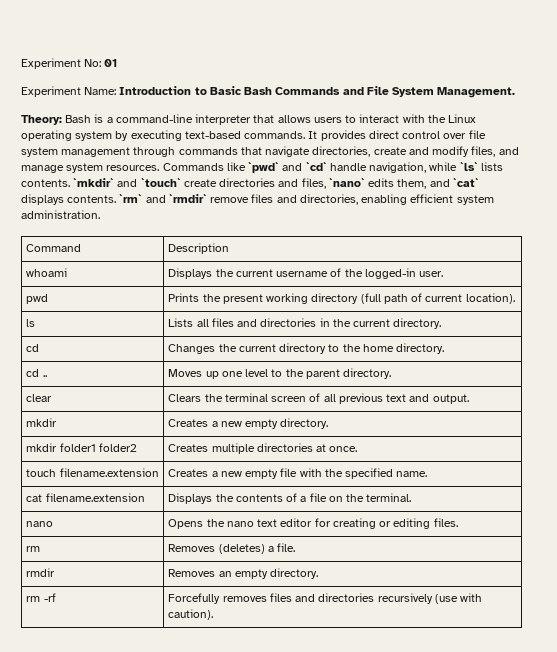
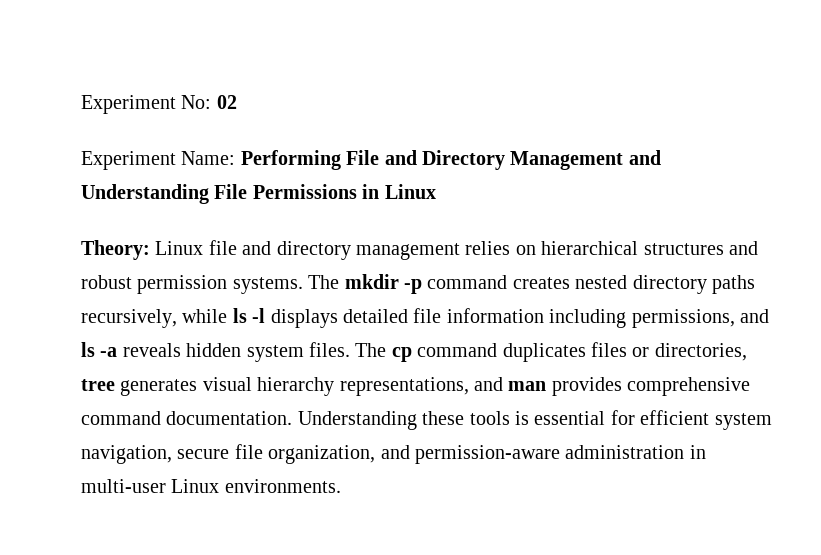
[104,59,118,67] 01 -> [216,95,237,109] 02
[119,86,516,98] [21,114,477,125] [21,130,486,141] [21,146,519,157] [21,162,503,173] [21,178,479,189] [21,194,494,205] [21,210,100,219] [26,244,82,252] [168,243,230,254] [26,268,68,277] [168,268,444,279] [26,294,49,304] [168,293,515,304] [26,319,36,327] [168,318,442,329] [26,344,40,352] [168,343,445,354] [26,369,47,377] [168,368,392,379] [26,394,53,402] [168,393,469,404] [26,418,58,427] [168,418,329,429] [26,443,137,452] [168,443,358,454] [26,468,159,477] [168,468,428,479] [26,493,145,502] [168,493,412,504] [26,521,54,527] [168,518,458,529] [26,546,41,552] [168,543,296,554] [26,568,56,577] [168,568,319,579] [26,593,56,602] [168,593,483,604] [168,609,214,620] Introduction to Basic Bash Commands and File System Management. // Theory: Bash is a command-line interpreter that allows users to interact with the Linux operating system by executing text-based commands. It provides direct control over file system management through commands that navigate directories, create and modify files, and manage system resources. Commands like `pwd` and `cd` handle navigation, while `ls` lists contents. `mkdir` and `touch` create directories and files, `nano` edits them, and `cat` displays contents. `rm` and `rmdir` remove files and directories, enabling efficient system administration. // Command | Description // whoami | Displays the current username of the logged-in user. // pwd | Prints the present working directory (full path of current location). // ls | Lists all files and directories in the current directory. // cd | Changes the current directory to the home directory. // cd .. | Moves up one level to the parent directory. // clear | Clears the terminal screen of all previous text and output. // mkdir | Creates a new empty directory. // mkdir folder1 folder2 | Creates multiple directories at once. // touch filename.extension | Creates a new empty file with the specified name. // cat filename.extension | Displays the contents of a file on the terminal. // nano | Opens the nano text editor for creating or editing files. // rm | Removes (deletes) a file. // rmdir | Removes an empty directory. // rm -rf | Forcefully removes files and directories recursively (use with caution). -> [240,150,661,170] [81,184,436,204] [81,240,758,260] [81,274,755,294] [81,308,769,328] [81,342,747,362] [81,377,751,396] [81,410,772,430] [81,444,706,464] [81,479,341,493] Performing File and Directory Management and Understanding File Permissions in Linux // Theory: Linux file and directory management relies on hierarchical structures and robust permission systems. The mkdir -p command creates nested directory paths recursively, while ls -l displays detailed file information including permissions, and ls -a reveals hidden system files. The cp command duplicates files or directories, tree generates visual hierarchy representations, and man provides comprehensive command documentation. Understanding these tools is essential for efficient system navigation, secure file organization, and permission-aware administration in multi-user Linux environments.

